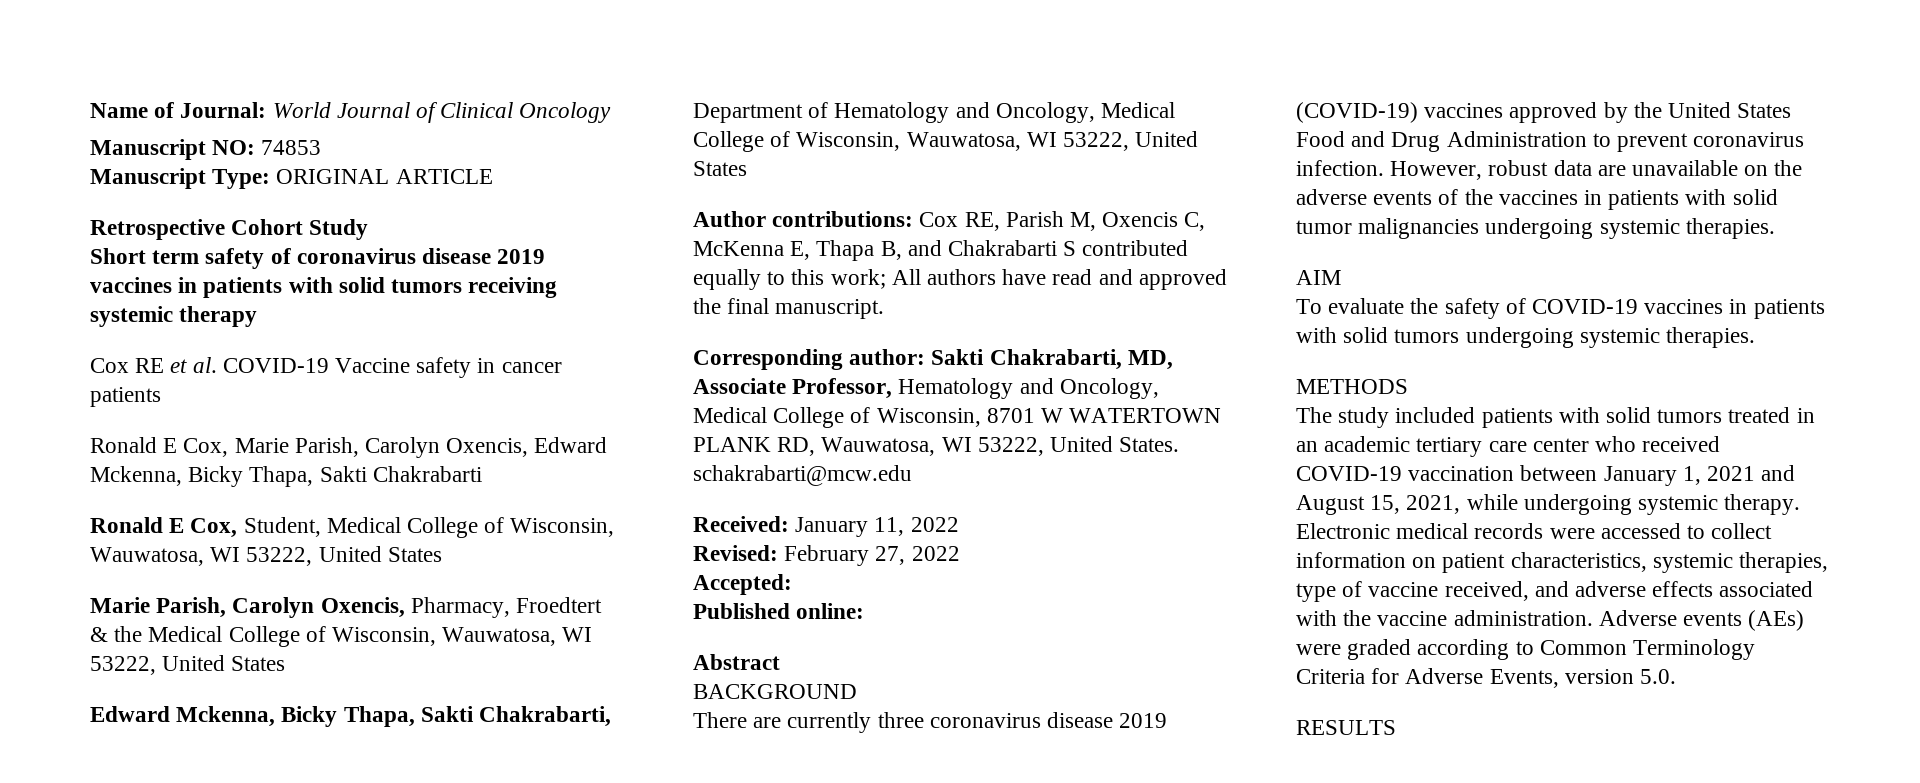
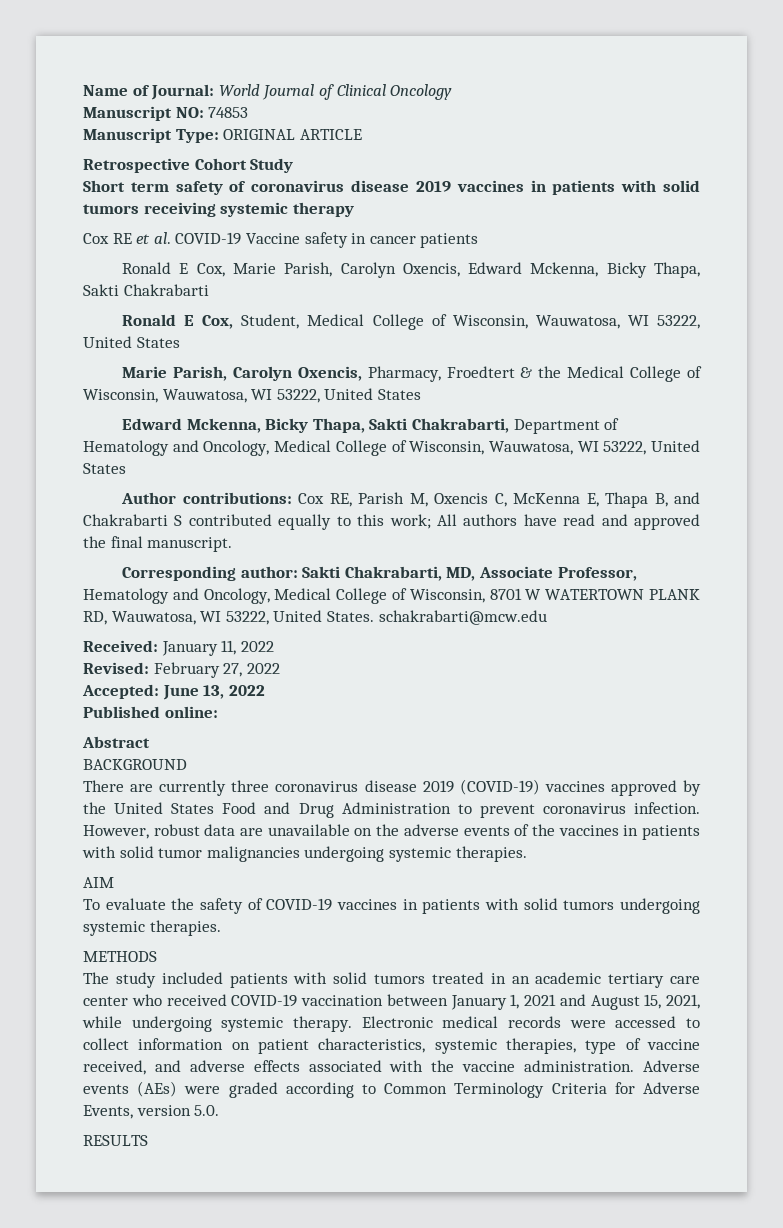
(792, 584) none -> [162,685,265,700] June 13, 2022

